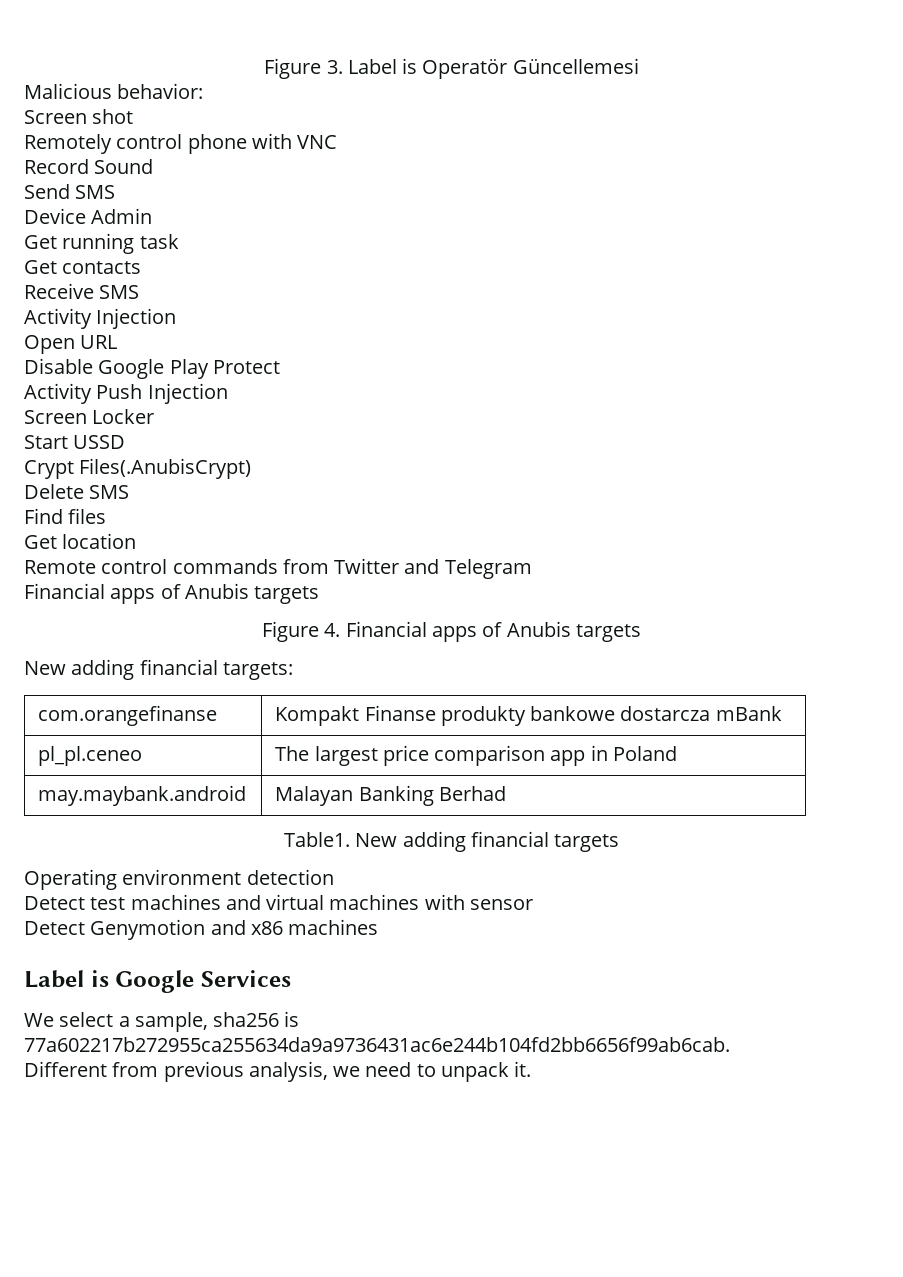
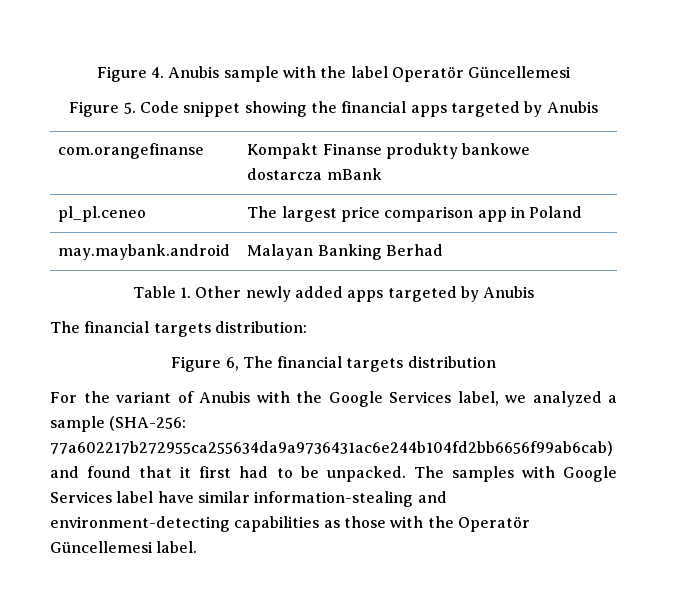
[264,58,639,79] [24,83,204,99] [24,109,134,124] [24,133,338,154] [24,159,154,174] [24,184,116,199] [24,208,153,224] [24,233,179,254] [24,260,142,274] [24,283,140,299] [24,308,177,329] [24,335,118,354] [24,358,280,379] [24,383,228,404] [24,409,155,424] [24,435,126,449] [24,458,252,479] [24,484,130,499] [24,508,107,524] [24,533,137,549] [24,558,532,579] [24,583,320,604] [262,621,641,642] [24,659,293,680] Figure 3. Label is Operatör Güncellemesi // Malicious behavior: // Screen shot // Remotely control phone with VNC // Record Sound // Send SMS // Device Admin // Get running task // Get contacts // Receive SMS // Activity Injection // Open URL // Disable Google Play Protect // Activity Push Injection // Screen Locker // Start USSD // Crypt Files(.AnubisCrypt) // Delete SMS // Find files // Get location // Remote control commands from Twitter and Telegram // Financial apps of Anubis targets // Figure 4. Financial apps of Anubis targets // New adding financial targets: -> [96,66,572,82] [69,101,598,117] Figure 4. Anubis sample with the label Operatör Güncellemesi // Figure 5. Code snippet showing the financial apps targeted by Anubis
[283,831,620,852] [24,869,334,890] [24,894,533,910] [24,919,379,940] [24,970,291,993] [24,1011,300,1032] [24,1037,730,1052] [24,1061,532,1082] Table1. New adding financial targets // Operating environment detection // Detect test machines and virtual machines with sensor // Detect Genymotion and x86 machines // Label is Google Services // We select a sample, sha256 is 77a602217b272955ca255634da9a9736431ac6e244b104fd2bb6656f99ab6cab. // Different from previous analysis, we need to unpack it. -> [132,286,535,302] [50,321,307,337] [171,356,496,372] [50,391,617,407] [50,416,187,432] [50,441,613,456] [50,466,617,482] [50,491,447,507] [50,516,530,532] [50,541,198,553] Table 1. Other newly added apps targeted by Anubis // The financial targets distribution: // Figure 6, The financial targets distribution // For the variant of Anubis with the Google Services label, we analyzed a sample (SHA-256: 77a602217b272955ca255634da9a9736431ac6e244b104fd2bb6656f99ab6cab) and found that it first had to be unpacked. The samples with Google Services label have similar information-stealing and environment-detecting capabilities as those with the Operatör Güncellemesi label.

